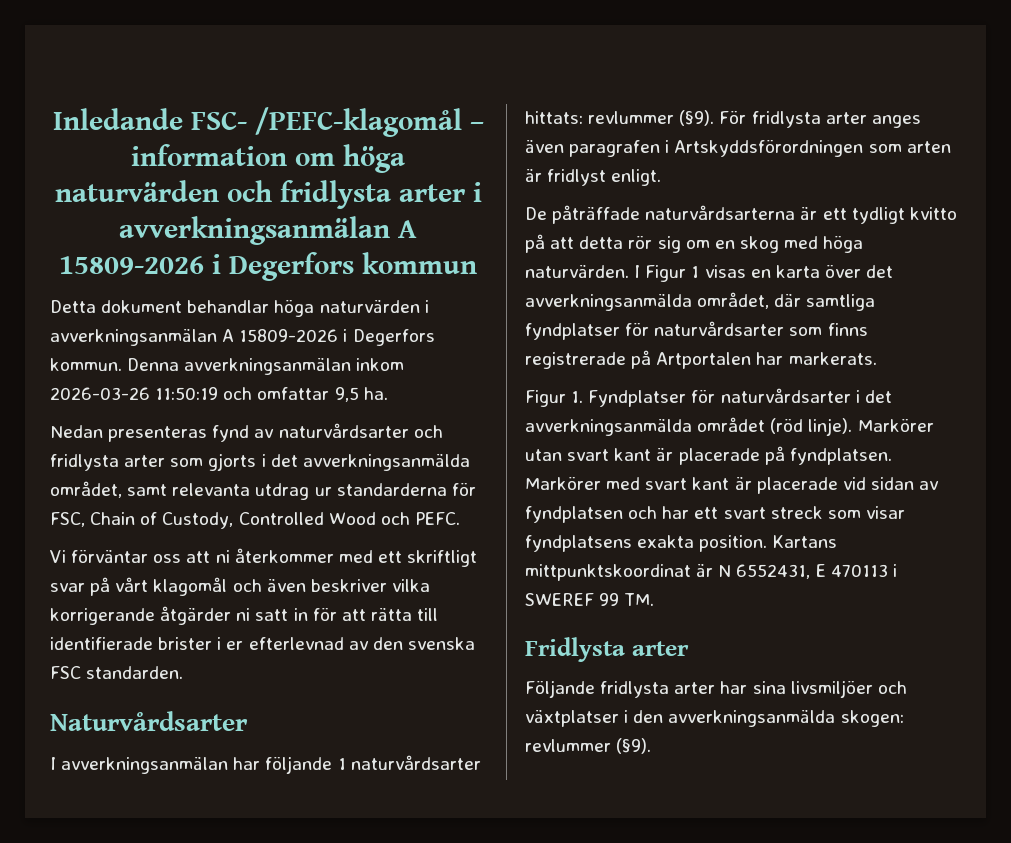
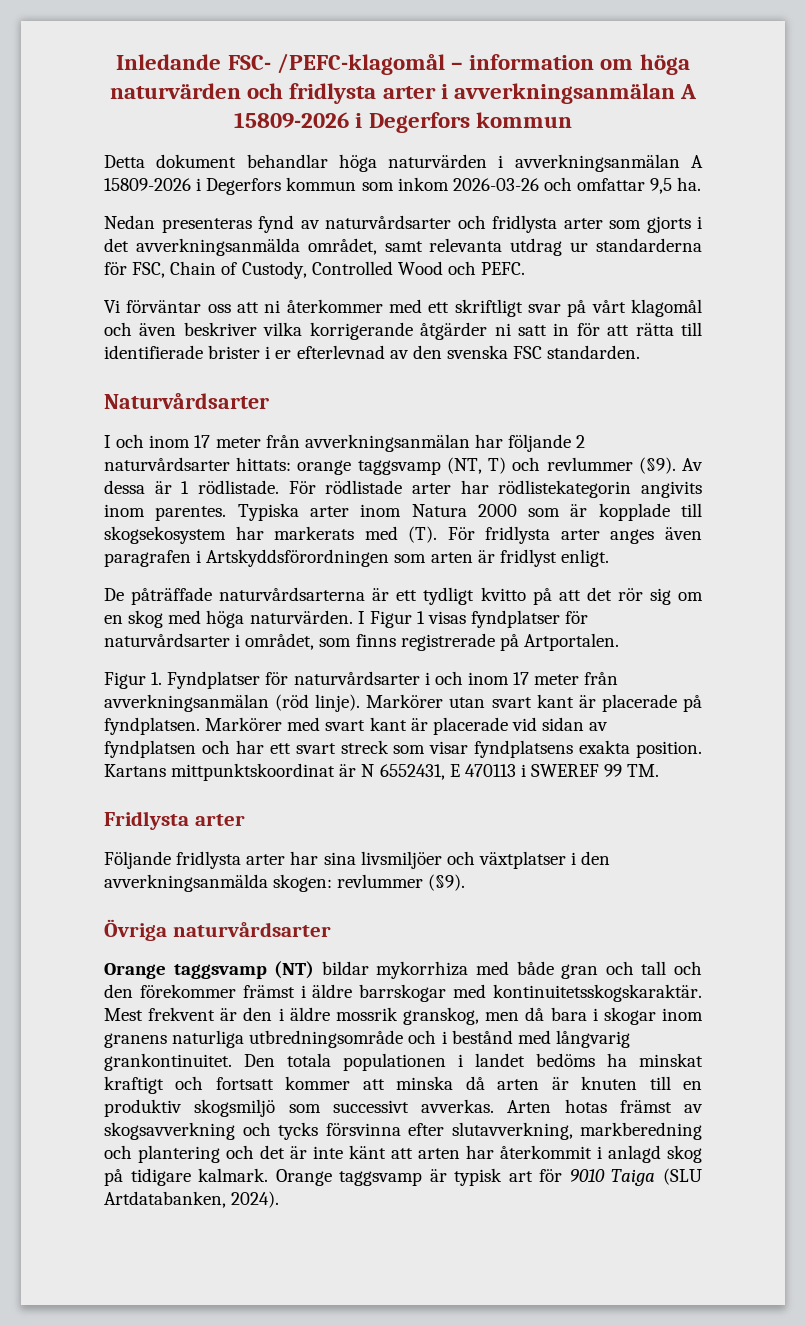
[50,358,352,375] kommun. Denna avverkningsanmälan -> [286,177,394,191] kommun som
[155,387,219,400] 11:50:19 -> (539, 184) none
(56, 763) none -> [116,434,300,448] och inom 17 meter från
[337,758,346,770] 1 -> [576,435,586,448] 2
[588,110,715,126] revlummer (§9). -> [297,457,703,475] [104,480,703,498] [104,503,702,521] [104,526,438,544] orange taggsvamp (NT, T) och revlummer (§9). Av dessa är 1 rödlistade. För rödlistade arter har rödlistekategorin angivits inom parentes. Typiska arter inom Natura 2000 som är kopplade till skogsekosystem har markerats med (T).
[579,236,624,249] detta -> [586,587,612,601] det
[750,264,894,278] [525,292,876,311] en karta över det avverkningsanmälda området, där samtliga -> (467, 617) none
(785, 328) none -> [235,633,315,650] i området,
[656,352,877,369] Artportalen har markerats. -> [523,633,619,651] Artportalen.
[864,390,892,403] [525,417,766,436] det avverkningsanmälda området -> [434,671,619,685] [104,694,269,712] och inom 17 meter från avverkningsanmälan
(652, 746) none -> [104,919,331,941] [104,961,703,979] [104,984,703,1002] [104,1007,703,1025] [104,1030,630,1048] [104,1053,703,1071] [104,1076,702,1094] [104,1099,703,1117] [104,1122,702,1140] [104,1145,702,1163] [104,1168,702,1186] [104,1191,280,1208] // Övriga naturvårdsarter // Orange taggsvamp (NT) bildar mykorrhiza med både gran och tall och den förekommer främst i äldre barrskogar med kontinuitetsskogskaraktär. Mest frekvent är den i äldre mossrik granskog, men då bara i skogar inom granens naturliga utbredningsområde och i bestånd med långvarig grankontinuitet. Den totala populationen i landet bedöms ha minskat kraftigt och fortsatt kommer att minska då arten är knuten till en produktiv skogsmiljö som successivt avverkas. Arten hotas främst av skogsavverkning och tycks försvinna efter slutavverkning, markberedning och plantering och det är inte känt att arten har återkommit i anlagd skog på tidigare kalmark. Orange taggsvamp är typisk art för 9010 Taiga (SLU Artdatabanken, 2024).

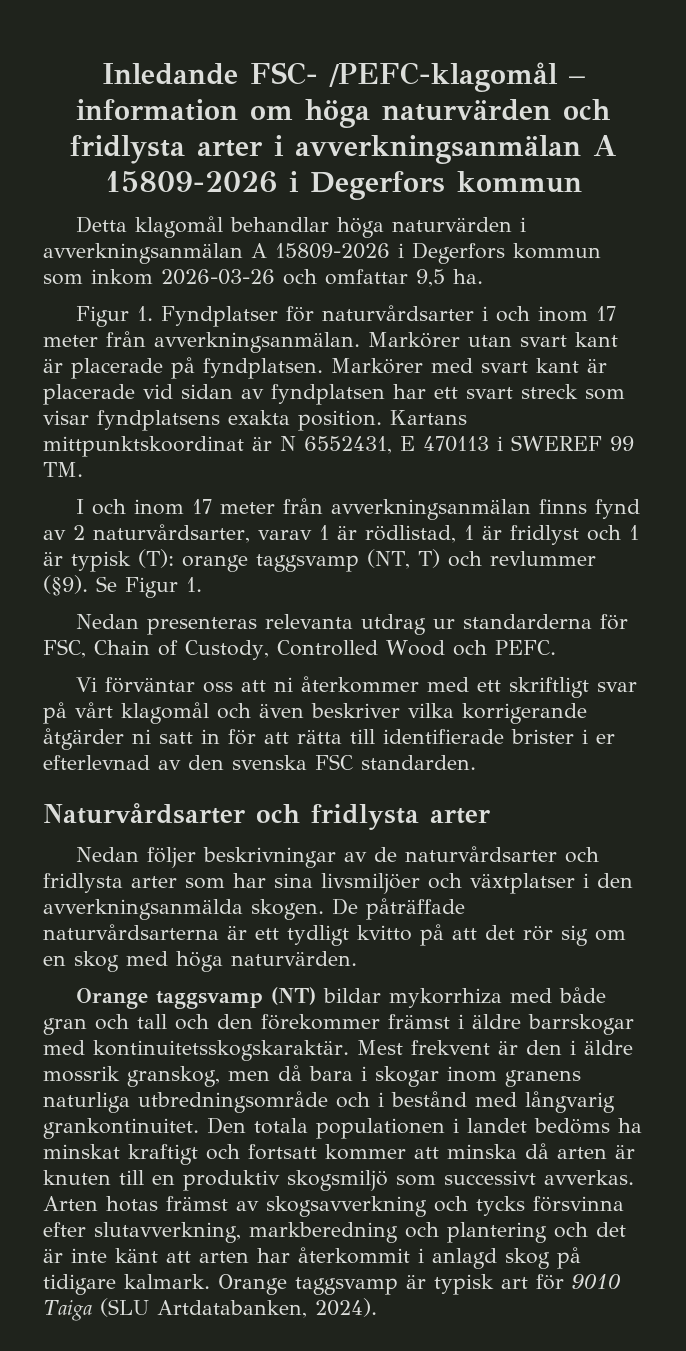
[156,154,237,168] dokument -> [134,216,223,238] klagomål
[104,215,702,233] [104,238,423,256] Nedan presenteras fynd av naturvårdsarter och fridlysta arter som gjorts i det avverkningsanmälda området, samt -> [75,305,616,327] [43,331,618,353] [43,357,607,379] [43,384,625,405] [43,410,467,431] [43,435,634,457] [43,462,83,477] [75,498,640,520] [43,524,639,545] [43,549,596,572] [43,575,202,598] [75,614,257,635] Figur 1. Fyndplatser för naturvårdsarter i och inom 17 meter från avverkningsanmälan. Markörer utan svart kant är placerade på fyndplatsen. Markörer med svart kant är placerade vid sidan av fyndplatsen har ett svart streck som visar fyndplatsens exakta position. Kartans mittpunktskoordinat är N 6552431, E 470113 i SWEREF 99 TM. // I och inom 17 meter från avverkningsanmälan finns fynd av 2 naturvårdsarter, varav 1 är rödlistad, 1 är fridlyst och 1 är typisk (T): orange taggsvamp (NT, T) och revlummer (§9). Se Figur 1. // Nedan presenteras
[104,434,586,452] [104,457,703,475] [104,480,703,498] [104,503,702,521] [104,526,702,544] [104,549,609,567] // I och inom 17 meter från avverkningsanmälan har följande 2 naturvårdsarter hittats: orange taggsvamp (NT, T) och revlummer (§9). Av dessa är 1 rödlistade. För rödlistade arter har rödlistekategorin angivits inom parentes. Typiska arter inom Natura 2000 som är kopplade till skogsekosystem har markerats med (T). För fridlysta arter anges även paragrafen i Artskyddsförordningen som arten är fridlyst enligt. // -> [256,804,490,830] [75,846,599,868] [43,873,633,894] [43,899,324,920] och fridlysta arter // Nedan följer beskrivningar av de naturvårdsarter och fridlysta arter som har sina livsmiljöer och växtplatser i den avverkningsanmälda skogen.
[357,610,589,628] [104,633,619,651] [104,671,619,689] [104,694,703,712] [104,717,609,735] [104,740,702,758] [104,763,660,781] [104,811,245,830] [104,851,611,869] [104,874,466,892] [104,919,331,941] I Figur 1 visas fyndplatser för naturvårdsarter i området, som finns registrerade på Artportalen. // Figur 1. Fyndplatser för naturvårdsarter i och inom 17 meter från avverkningsanmälan (röd linje). Markörer utan svart kant är placerade på fyndplatsen. Markörer med svart kant är placerade vid sidan av fyndplatsen och har ett svart streck som visar fyndplatsens exakta position. Kartans mittpunktskoordinat är N 6552431, E 470113 i SWEREF 99 TM. // Fridlysta arter // Följande fridlysta arter har sina livsmiljöer och växtplatser i den avverkningsanmälda skogen: revlummer (§9). // Övriga naturvårdsarter -> (357, 958) none

